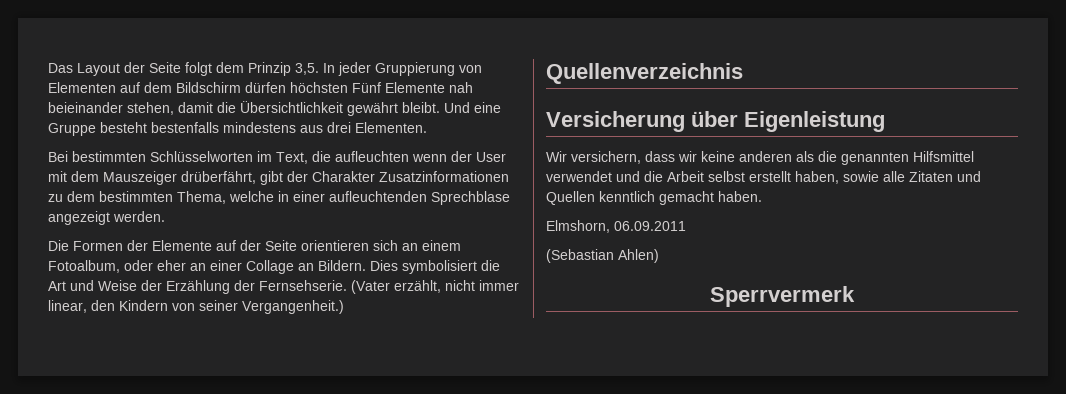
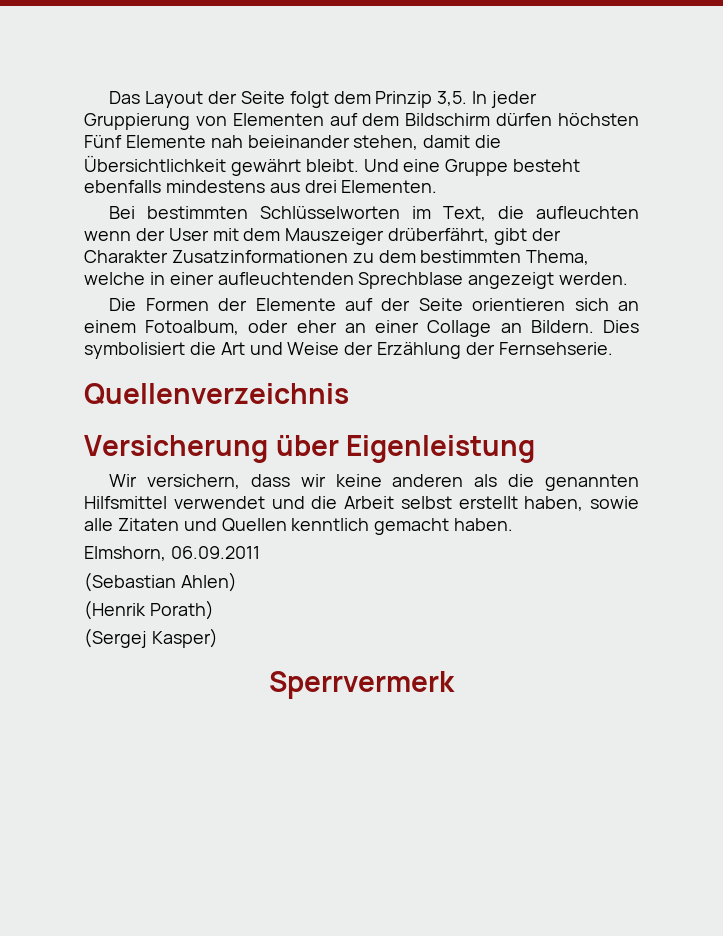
[151,122,219,133] bestenfalls -> [84,180,161,193] ebenfalls
[351,280,519,294] [48,300,344,314] (Vater erzählt, nicht immer linear, den Kindern von seiner Vergangenheit.) -> (613, 348) none
(659, 256) none -> [84,600,214,620] [84,628,218,648] // (Henrik Porath) // (Sergej Kasper)

